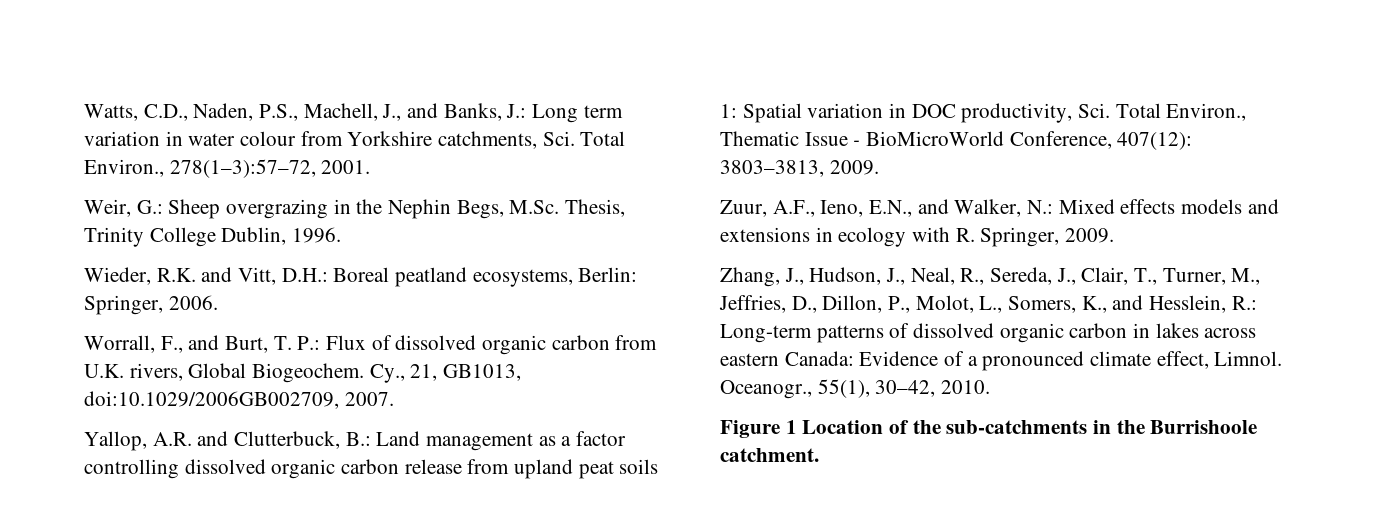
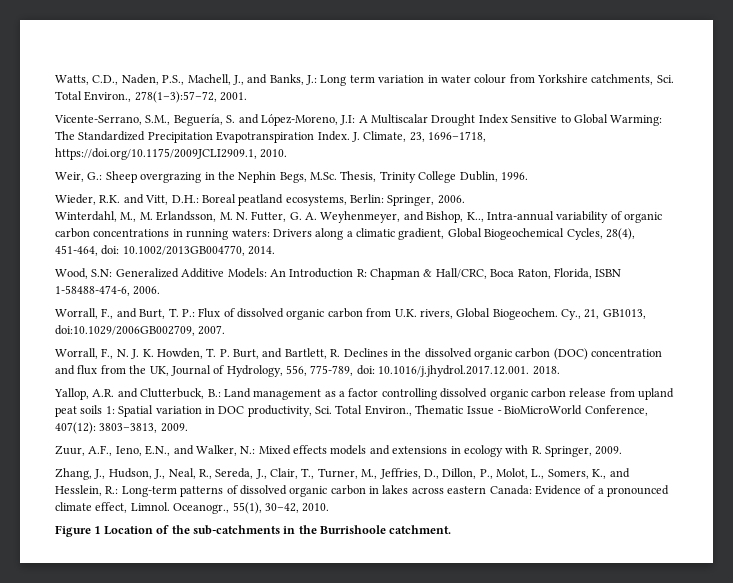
(371, 167) none -> [54,114,663,126] [55,131,486,143] [55,148,288,160] // Vicente-Serrano, S.M., Beguería, S. and López-Moreno, J.I: A Multiscalar Drought Index Sensitive to Global Warming: The Standardized Precipitation Evapotranspiration Index. J. Climate, 23, 1696–1718, https://doi.org/10.1175/2009JCLI2909.1, 2010.
(218, 302) none -> [55,211,662,223] [55,228,635,240] [55,245,276,256] [55,268,622,280] [55,285,161,296] // Winterdahl, M., M. Erlandsson, M. N. Futter, G. A. Weyhenmeyer, and Bishop, K.., Intra-annual variability of organic carbon concentrations in running waters: Drivers along a climatic gradient, Global Biogeochemical Cycles, 28(4), 451-464, doi: 10.1002/2013GB004770, 2014. // Wood, S.N: Generalized Additive Models: An Introduction R: Chapman & Hall/CRC, Boca Raton, Florida, ISBN 1-58488-474-6, 2006.
(394, 399) none -> [55,348,663,360] [55,365,560,377] // Worrall, F., N. J. K. Howden, T. P. Burt, and Bartlett, R. Declines in the dissolved organic carbon (DOC) concentration and flux from the UK, Journal of Hydrology, 556, 775-789, doi: 10.1016/j.jhydrol.2017.12.001. 2018.

